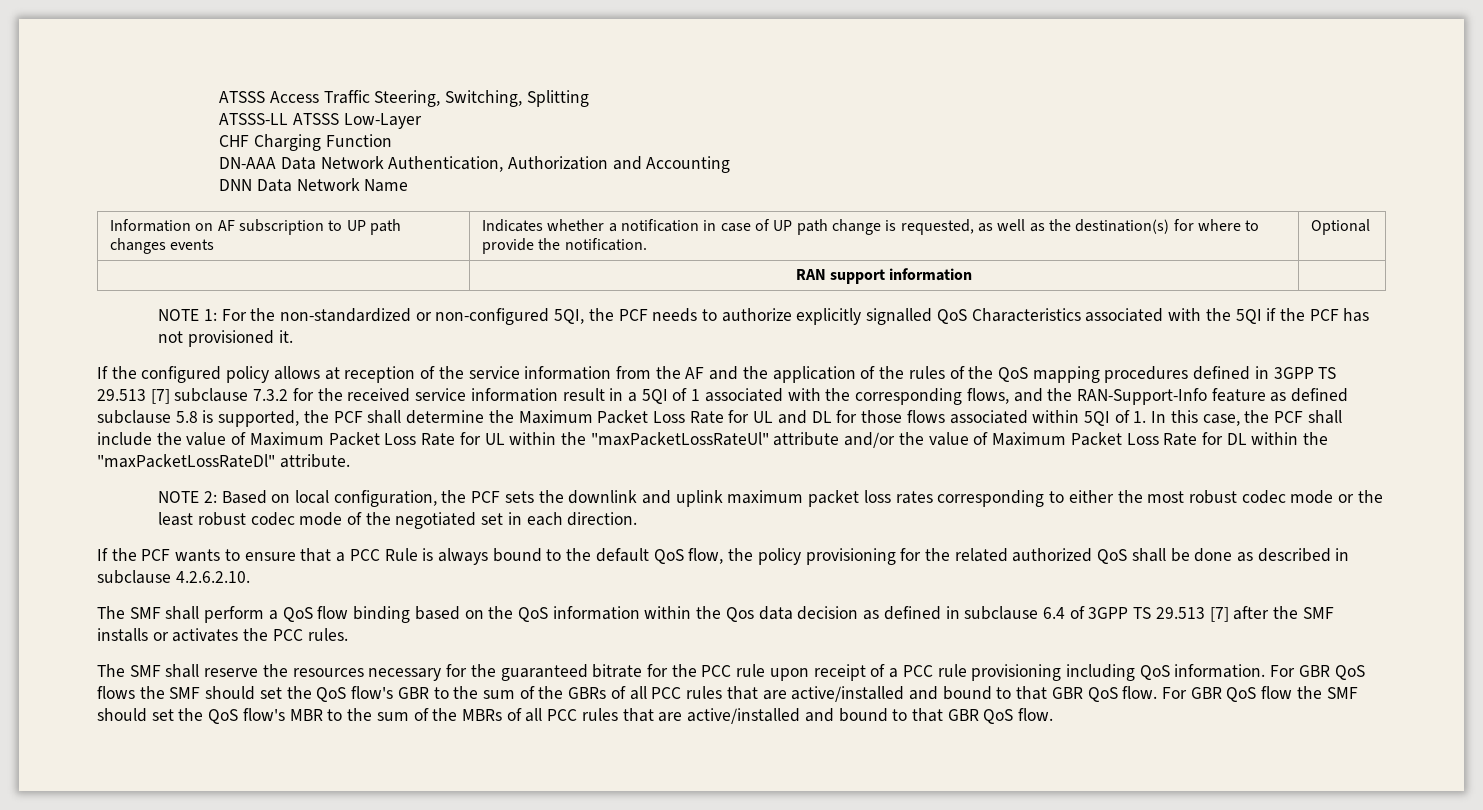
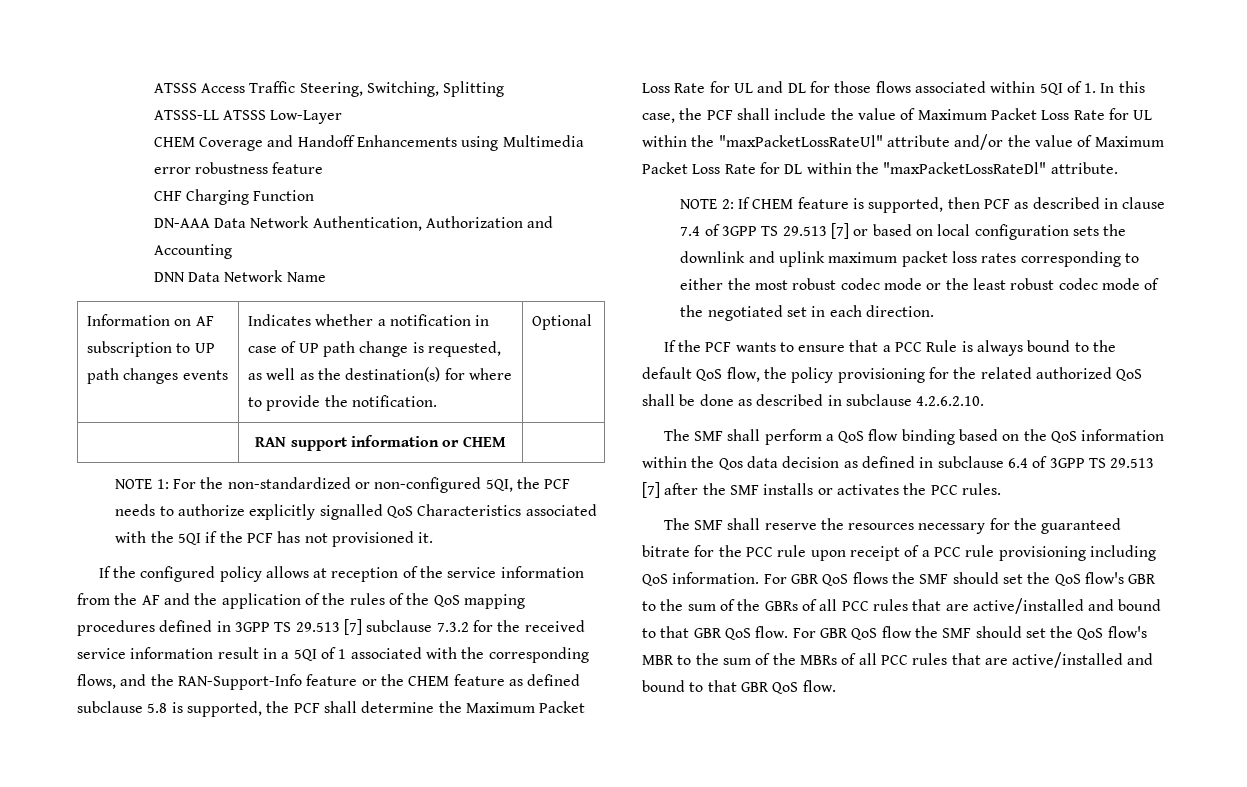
(422, 121) none -> [153,135,584,151] [153,162,324,174] // CHEM Coverage and Handoff Enhancements using Multimedia error robustness feature
(973, 274) none -> [442,436,506,447] or CHEM
(1266, 395) none -> [361,674,505,686] or the CHEM feature
[221,490,501,507] Based on local configuration, the PCF -> [737,197,1166,213] [680,223,1069,240] If CHEM feature is supported, then PCF as described in clause 7.4 of 3GPP TS 29.513 [7] or based on local configuration

